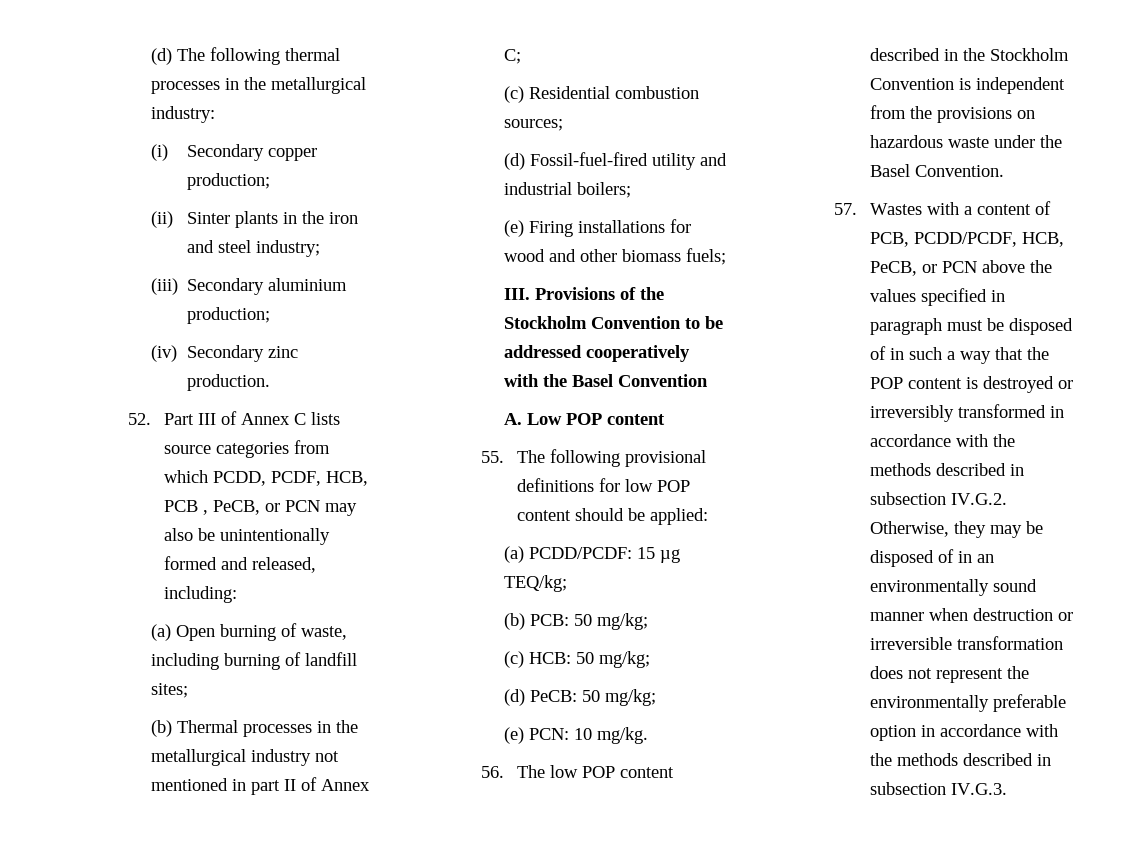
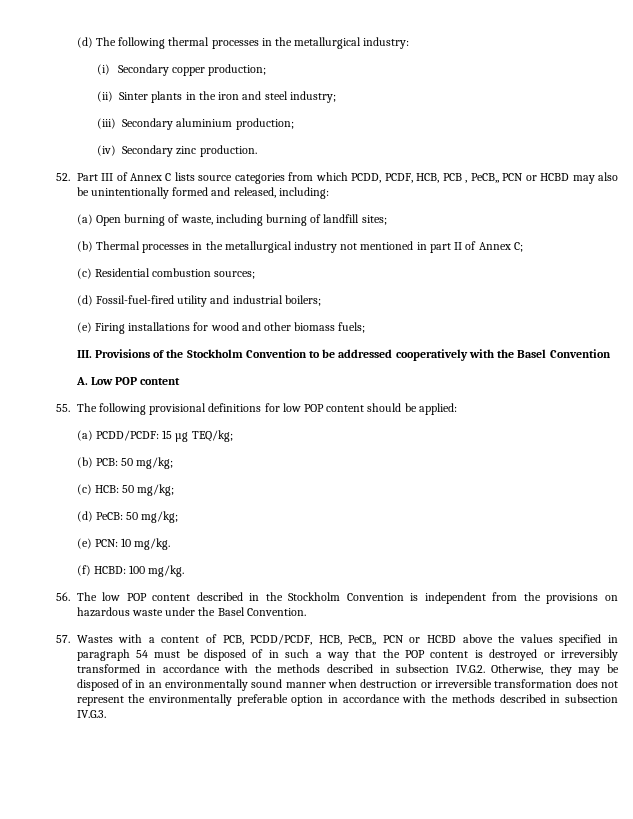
[213,500,321,515] PeCB, or PCN -> [470,173,570,183] PeCB,, PCN or HCBD
(648, 735) none -> [76,565,185,577] // (f) HCBD: 100 mg/kg.
[870,261,978,276] PeCB, or PCN -> [348,635,457,645] PeCB,, PCN or HCBD
(943, 326) none -> [135,650,148,658] 54

